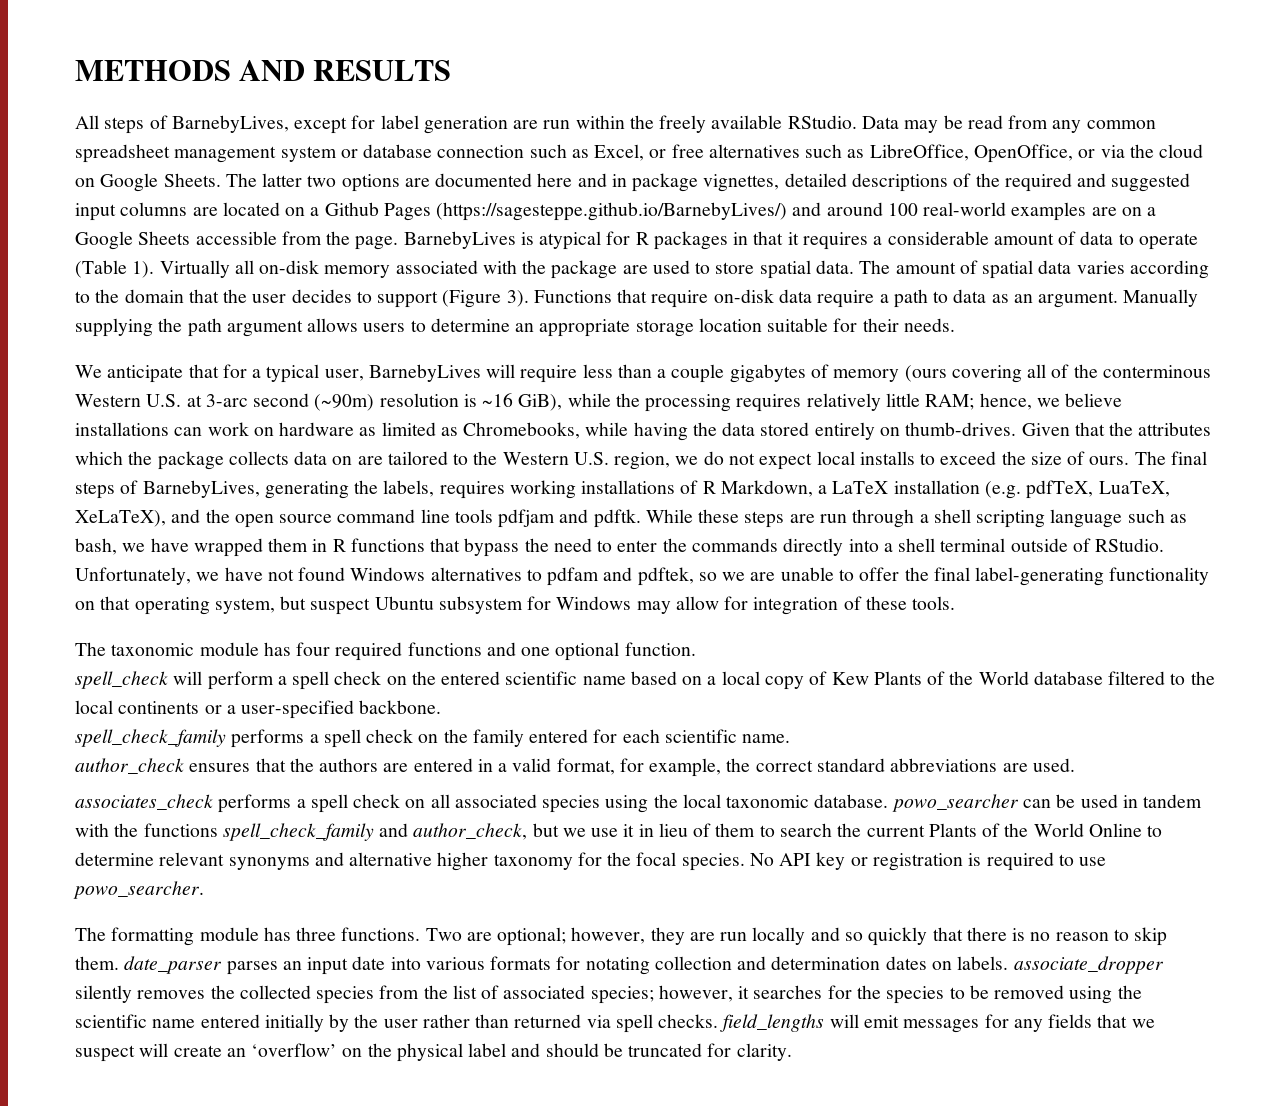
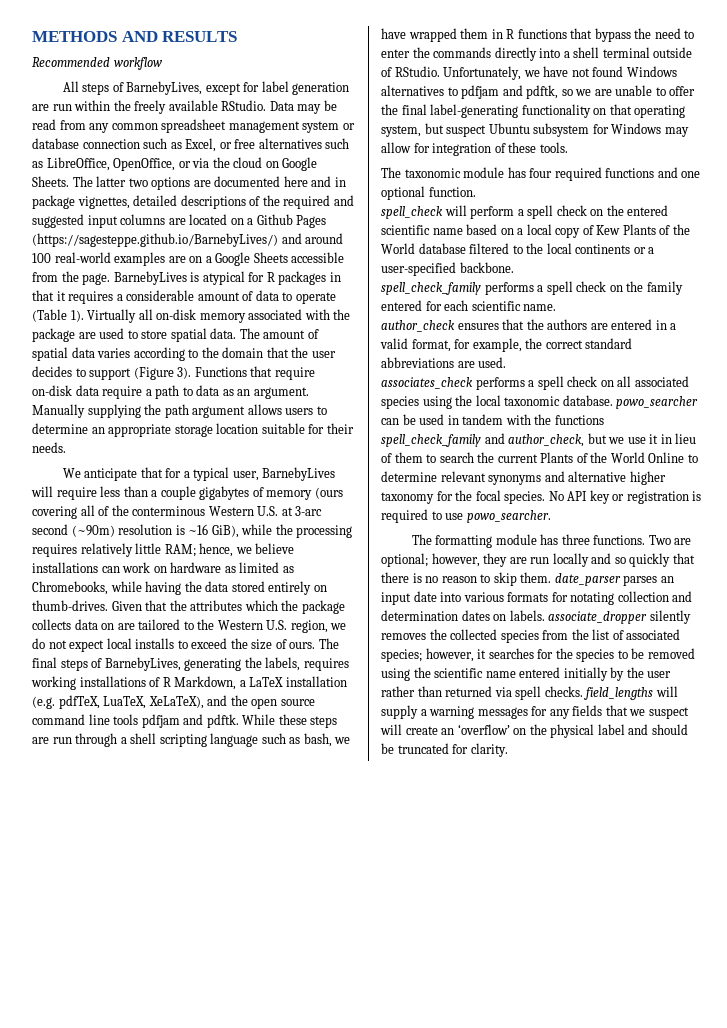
(452, 70) none -> [32,57,163,70] // Recommended workflow
[547,567,694,586] pdfam and pdftek, -> [461,85,559,99] pdfjam and pdftk,
[863,1015,899,1028] emit -> [381,705,475,719] supply a warning

